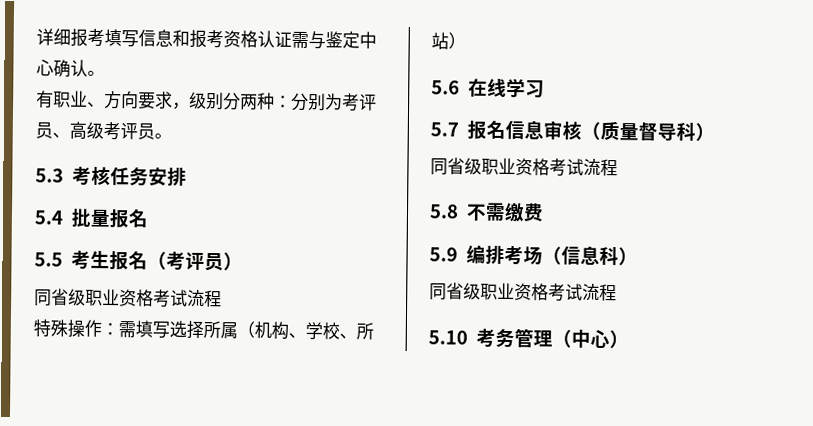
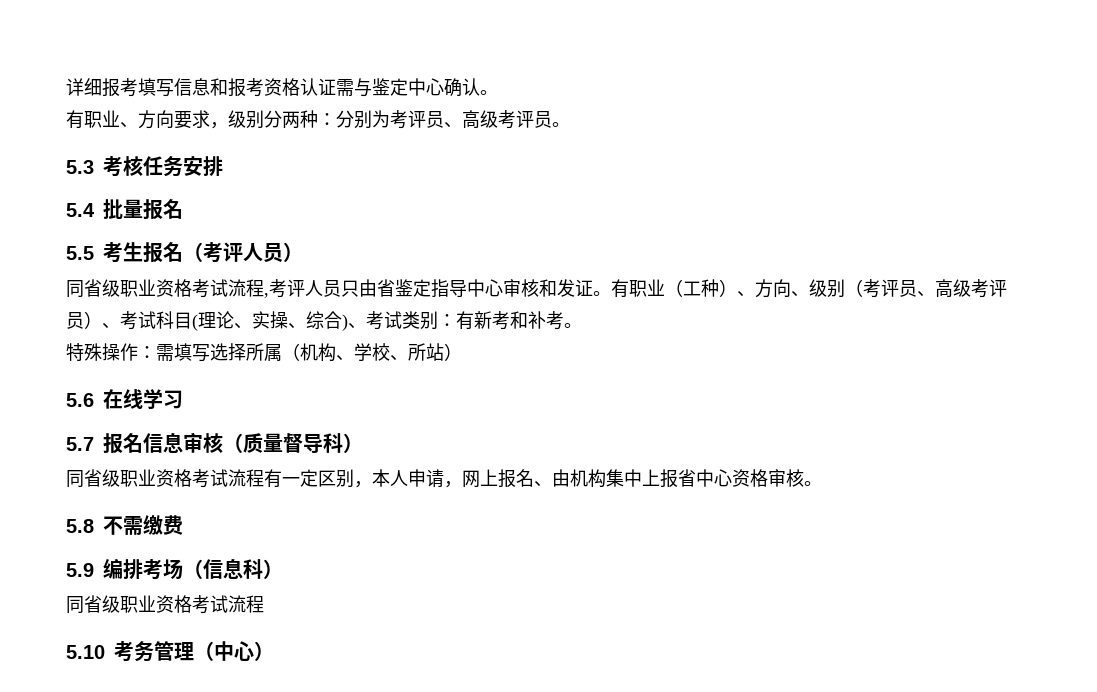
(205, 260) none -> [243,243,263,262] 人
(222, 298) none -> [264,279,1007,298] [66,311,582,331] ,考评人员只由省鉴定指导中心审核和发证。有职业（工种）、方向、级别（考评员、高级考评员）、考试科目(理论、实操、综合)、考试类别：有新考和补考。
(618, 167) none -> [264,469,822,488] 有一定区别，本人申请，网上报名、由机构集中上报省中心资格审核。

